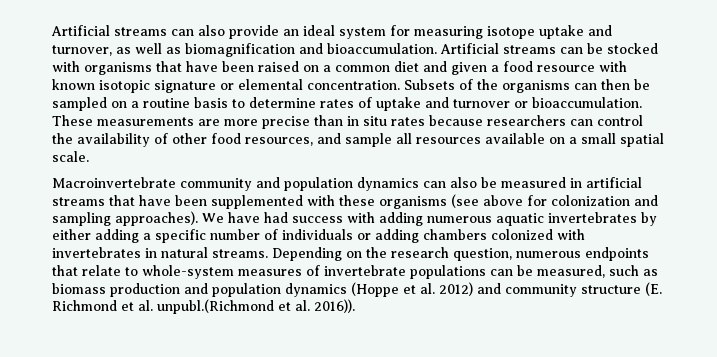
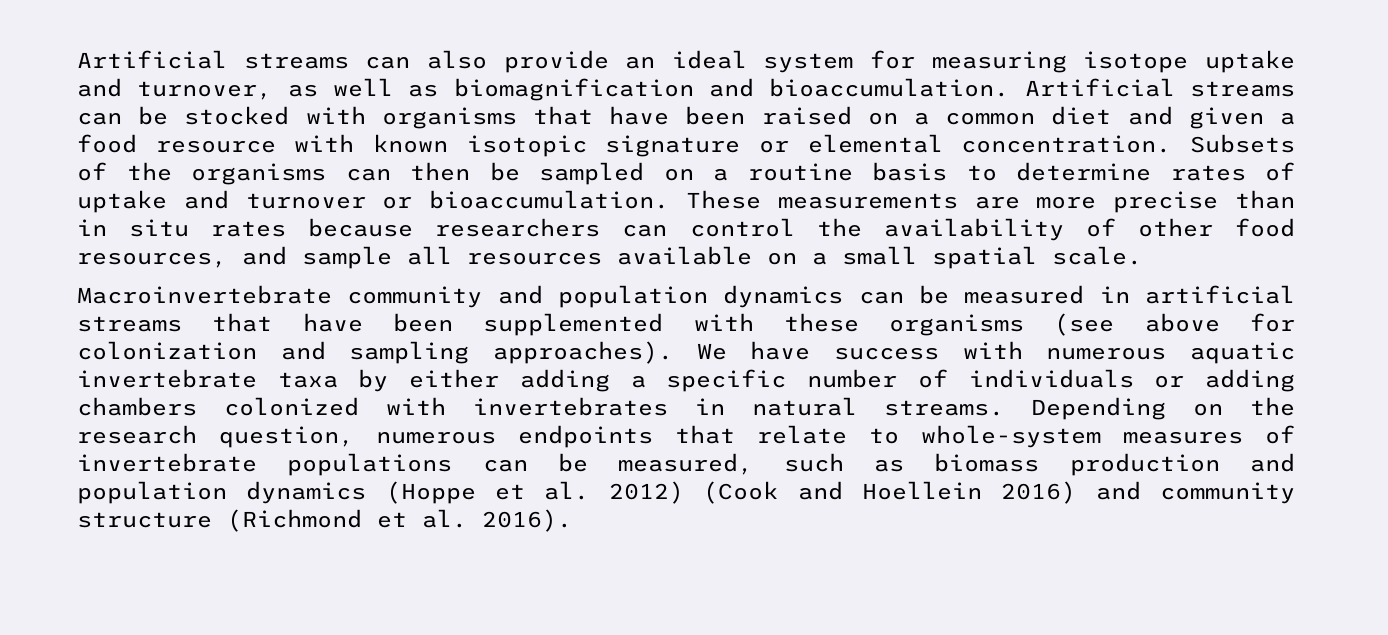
[450,177,477,188] also -> (904, 297) none
[264,212,288,223] had -> (811, 350) none
[379,212,423,226] adding -> (1023, 350) none
[548,212,637,223] invertebrates -> [77,369,338,388] invertebrate taxa
[477,282,662,297] [52,299,355,314] and community structure (E. Richmond et al. unpubl.(Richmond et al. 2016)). -> [703,481,1295,504] [77,509,572,532] (Cook and Hoellein 2016) and community structure (Richmond et al. 2016).

